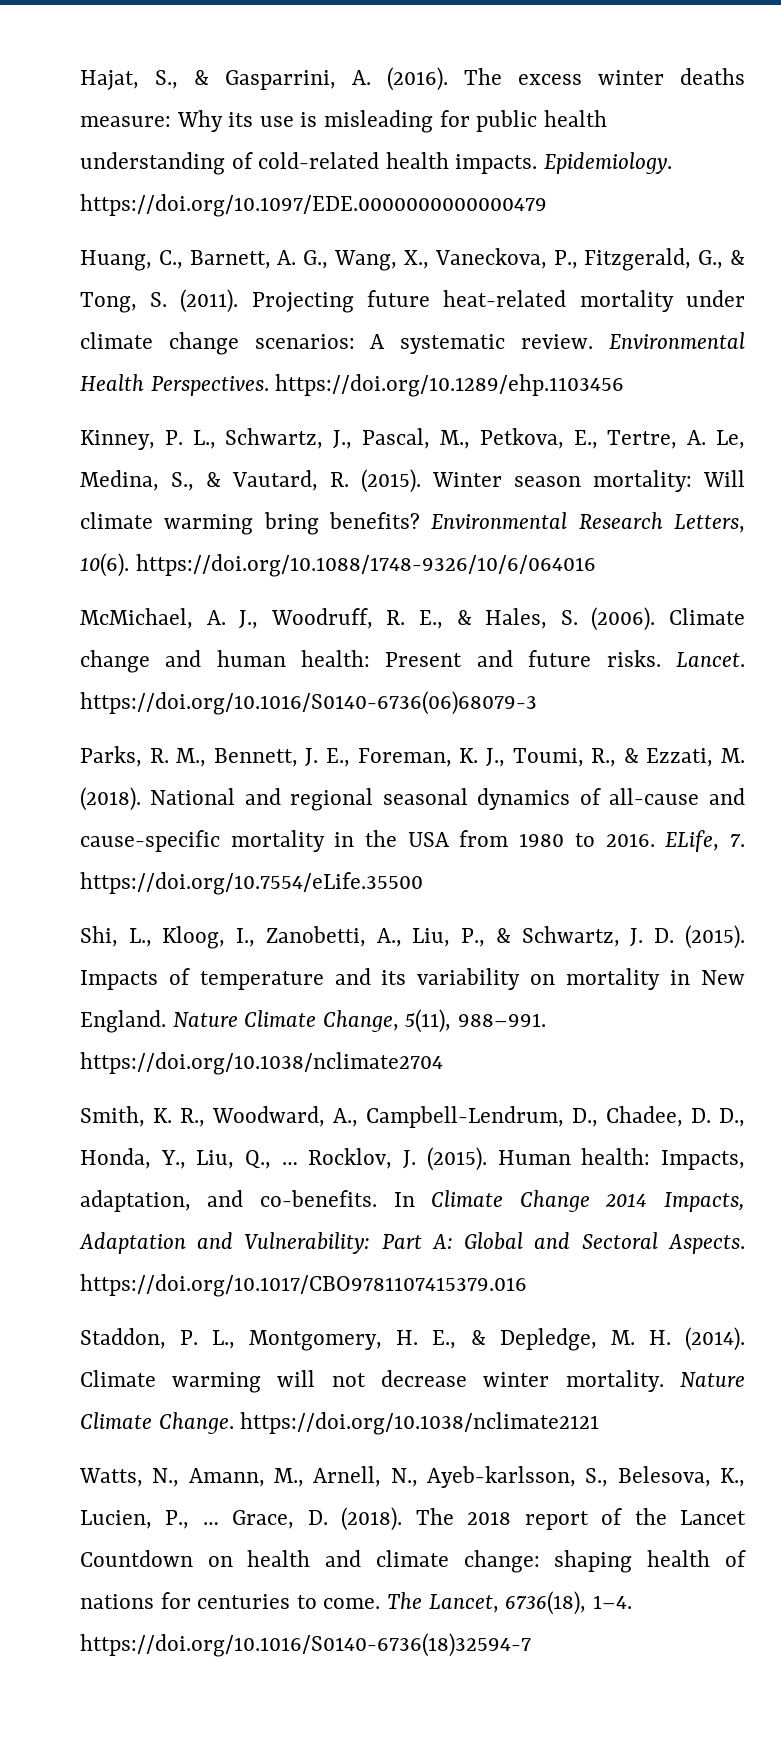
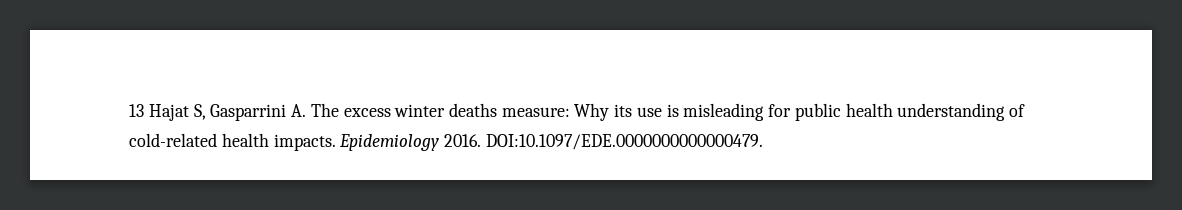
[79,67,448,91] Hajat, S., & Gasparrini, A. (2016). -> [129,104,307,121] 13 Hajat S, Gasparrini A.
[543,152,672,174] [79,194,547,217] [79,248,746,271] [79,289,745,313] [79,332,746,355] [79,374,625,397] [79,428,746,450] [79,469,746,493] [79,512,746,535] [79,553,596,577] [79,607,745,631] [79,650,746,673] [79,691,537,715] [79,746,746,767] [79,787,746,811] [79,830,746,852] [79,872,423,895] [79,925,746,949] [79,968,745,990] [79,1009,546,1033] [79,1052,443,1075] [79,1106,746,1128] [79,1147,746,1171] [79,1190,746,1212] [78,1232,746,1254] [79,1274,527,1297] [79,1327,745,1351] [79,1370,745,1393] [79,1412,600,1435] [78,1466,745,1488] [79,1507,747,1531] [79,1550,747,1573] [79,1591,632,1615] [79,1633,531,1657] Epidemiology. https://doi.org/10.1097/EDE.0000000000000479 // Huang, C., Barnett, A. G., Wang, X., Vaneckova, P., Fitzgerald, G., & Tong, S. (2011). Projecting future heat-related mortality under climate change scenarios: A systematic review. Environmental Health Perspectives. https://doi.org/10.1289/ehp.1103456 // Kinney, P. L., Schwartz, J., Pascal, M., Petkova, E., Tertre, A. Le, Medina, S., & Vautard, R. (2015). Winter season mortality: Will climate warming bring benefits? Environmental Research Letters, 10(6). https://doi.org/10.1088/1748-9326/10/6/064016 // McMichael, A. J., Woodruff, R. E., & Hales, S. (2006). Climate change and human health: Present and future risks. Lancet. https://doi.org/10.1016/S0140-6736(06)68079-3 // Parks, R. M., Bennett, J. E., Foreman, K. J., Toumi, R., & Ezzati, M. (2018). National and regional seasonal dynamics of all-cause and cause-specific mortality in the USA from 1980 to 2016. ELife, 7. https://doi.org/10.7554/eLife.35500 // Shi, L., Kloog, I., Zanobetti, A., Liu, P., & Schwartz, J. D. (2015). Impacts of temperature and its variability on mortality in New England. Nature Climate Change, 5(11), 988–991. https://doi.org/10.1038/nclimate2704 // Smith, K. R., Woodward, A., Campbell-Lendrum, D., Chadee, D. D., Honda, Y., Liu, Q., … Rocklov, J. (2015). Human health: Impacts, adaptation, and co-benefits. In Climate Change 2014 Impacts, Adaptation and Vulnerability: Part A: Global and Sectoral Aspects. https://doi.org/10.1017/CBO9781107415379.016 // Staddon, P. L., Montgomery, H. E., & Depledge, M. H. (2014). Climate warming will not decrease winter mortality. Nature Climate Change. https://doi.org/10.1038/nclimate2121 // Watts, N., Amann, M., Arnell, N., Ayeb-karlsson, S., Belesova, K., Lucien, P., … Grace, D. (2018). The 2018 report of the Lancet Countdown on health and climate change: shaping health of nations for centuries to come. The Lancet, 6736(18), 1–4. https://doi.org/10.1016/S0140-6736(18)32594-7 -> [339,134,763,151] Epidemiology 2016. DOI:10.1097/EDE.0000000000000479.

